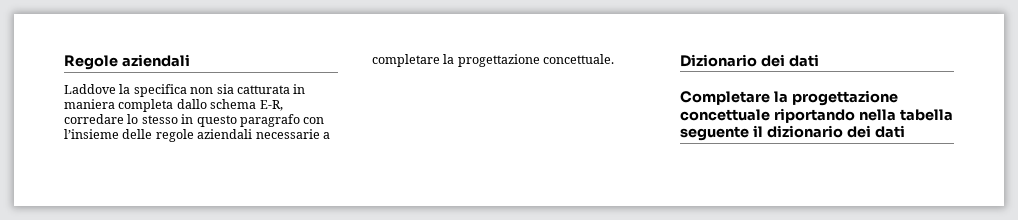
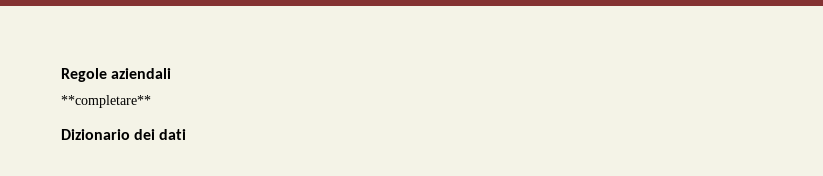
[64,84,306,97] [64,99,283,112] [64,114,325,127] [64,129,330,142] [372,54,615,67] [680,54,819,67] [680,90,898,106] [680,108,953,123] [680,125,843,141] Laddove la specifica non sia catturata in maniera completa dallo schema E-R, corredare lo stesso in questo paragrafo con l’insieme delle regole aziendali necessarie a completare la progettazione concettuale. // Dizionario dei dati // Completare la progettazione concettuale riportando nella tabella seguente il dizionario -> [61,95,151,108] [61,129,130,140] **completare** // Dizionario

